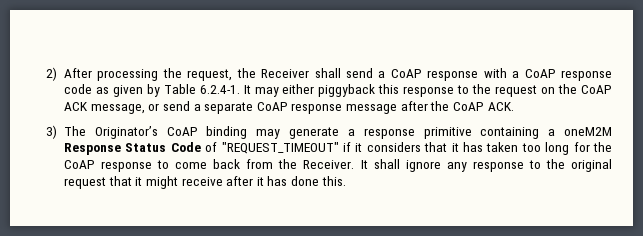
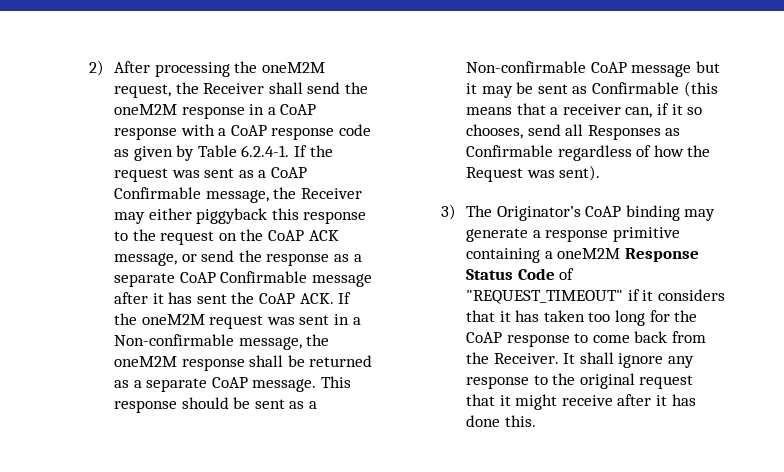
(182, 73) none -> [261,62,325,73] oneM2M
(373, 73) none -> [345,82,369,94] [114,104,265,119] the oneM2M response in
[243,85,251,94] It -> [294,145,333,157] [114,167,308,182] [114,187,362,203] If the request was sent as a CoAP Confirmable message, the Receiver
[193,102,343,114] a separate CoAP response -> [238,250,362,266] [114,271,308,287] the response as a separate CoAP Confirmable
(428, 106) none -> [152,292,227,304] it has sent
(514, 106) none -> [338,292,352,304] [114,313,361,329] [114,334,330,350] [114,355,373,371] [114,376,352,392] [114,397,318,413] [466,61,720,77] [466,81,718,98] [466,103,703,118] [466,124,681,140] [466,145,711,161] [466,165,601,182] If the oneM2M request was sent in a Non-confirmable message, the oneM2M response shall be returned as a separate CoAP message. This response should be sent as a Non-confirmable CoAP message but it may be sent as Confirmable (this means that a receiver can, if it so chooses, send all Responses as Confirmable regardless of how the Request was sent).

